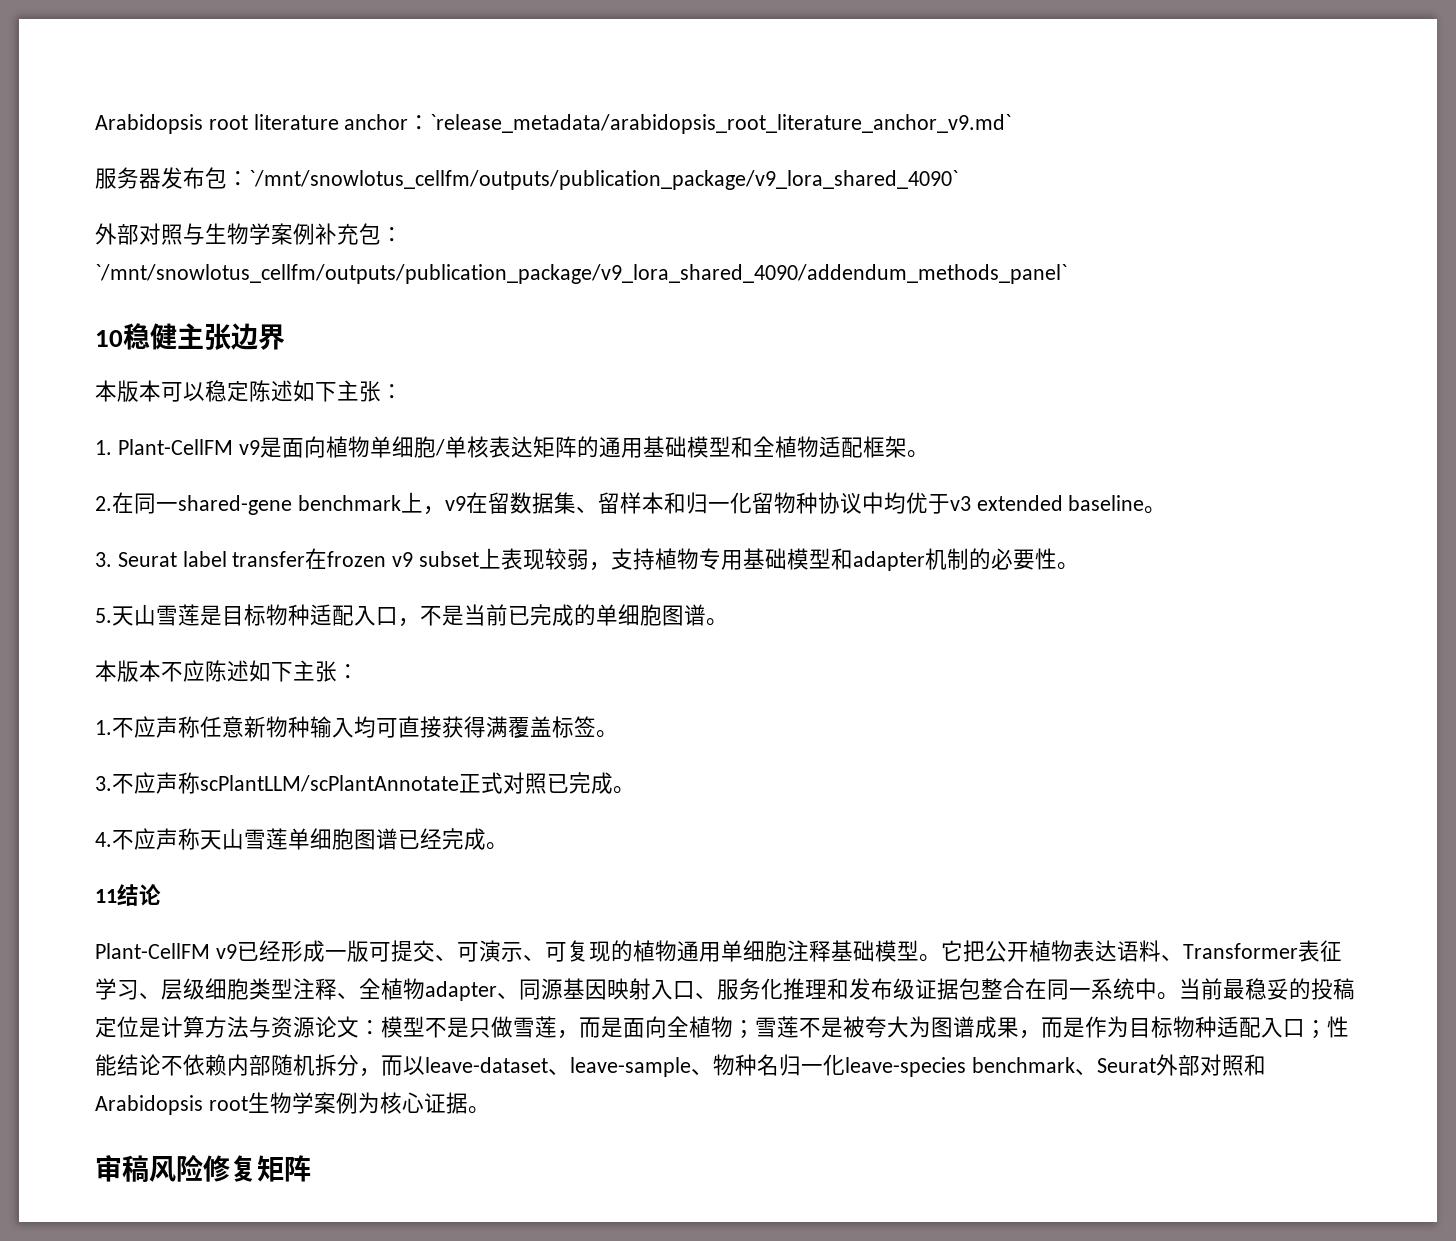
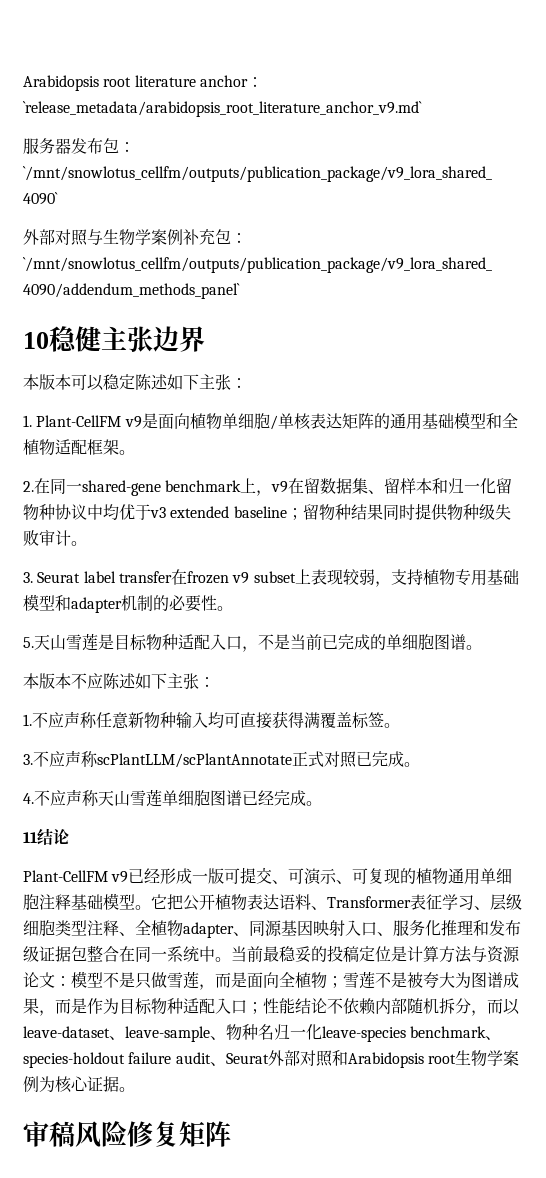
(1145, 503) none -> [286,503,511,521] [23,529,71,546] ；留物种结果同时提供物种级失败审计
(1097, 1071) none -> [23,1052,226,1068] species-holdout failure audit、

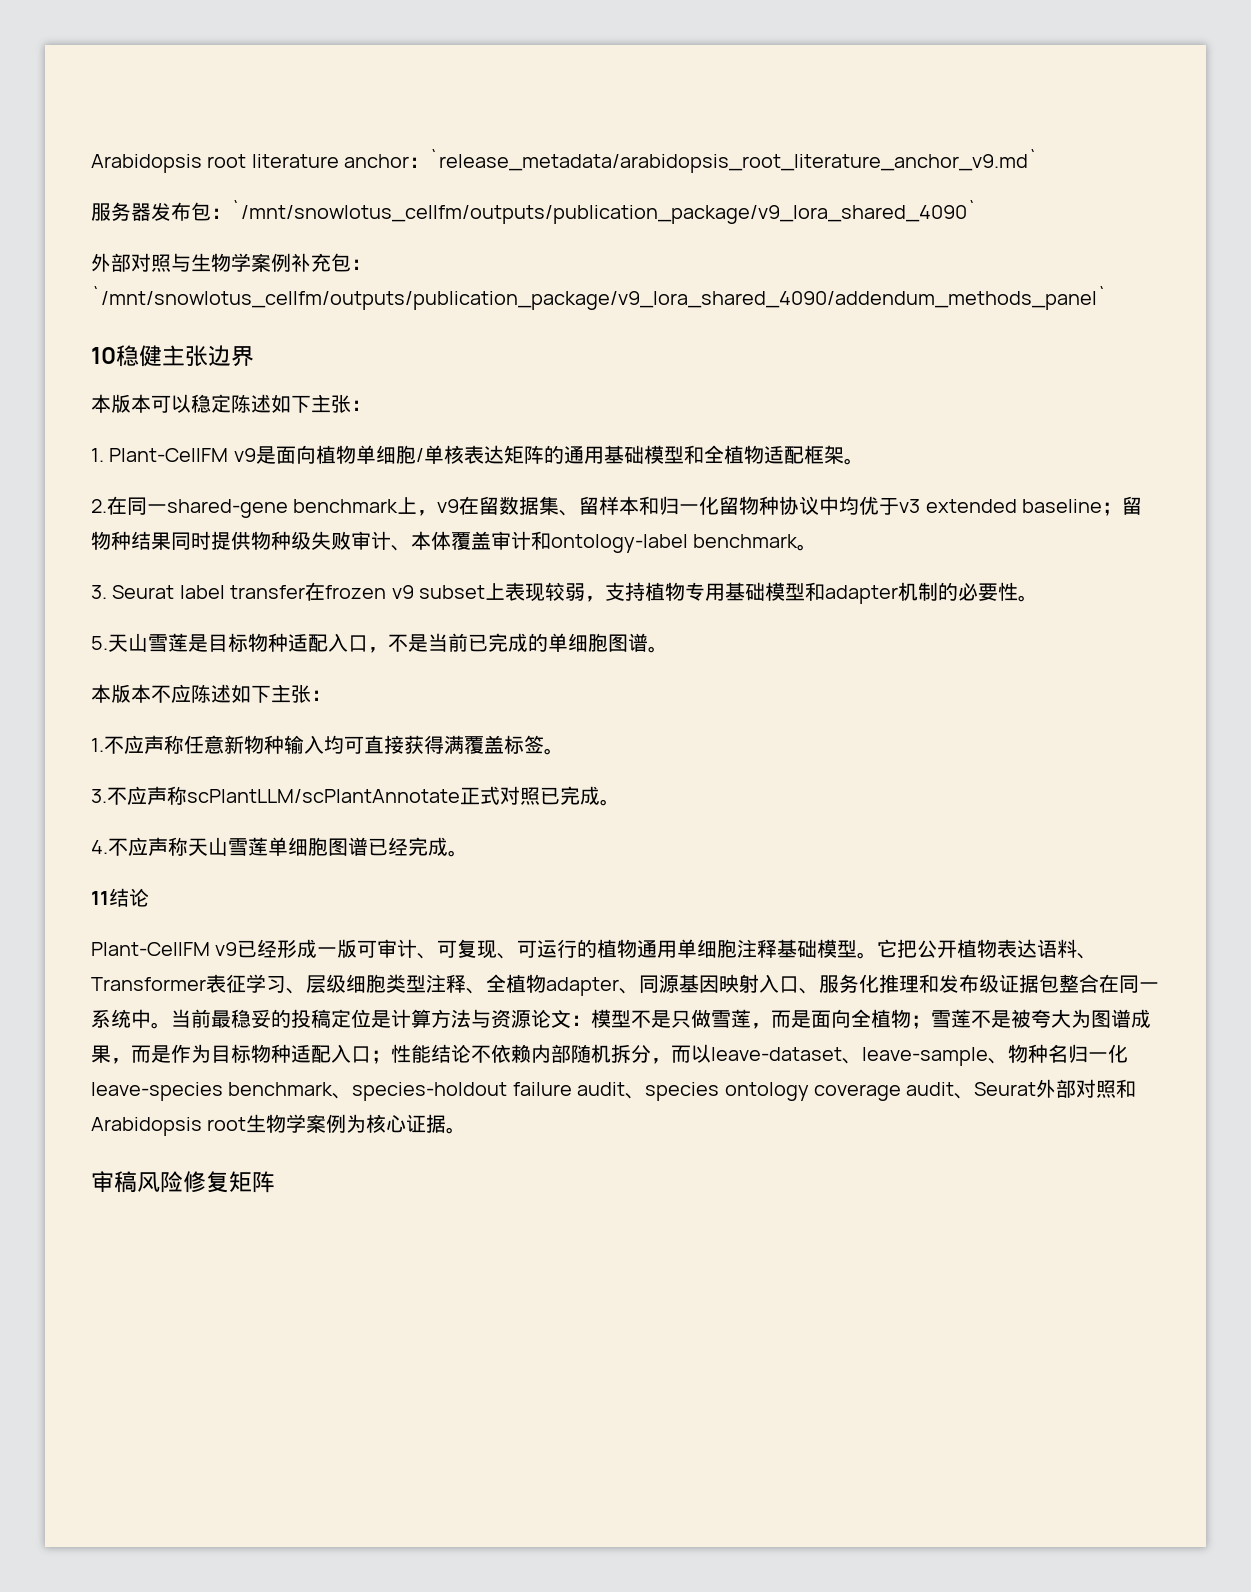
(71, 538) none -> [391,531,799,553] 、本体覆盖审计和ontology-label benchmark
[240,867,401,885] 提交、可演示、可复现 -> [377,939,578,959] 审计、可复现、可运行
(226, 1064) none -> [645,1082,975,1101] species ontology coverage audit、

